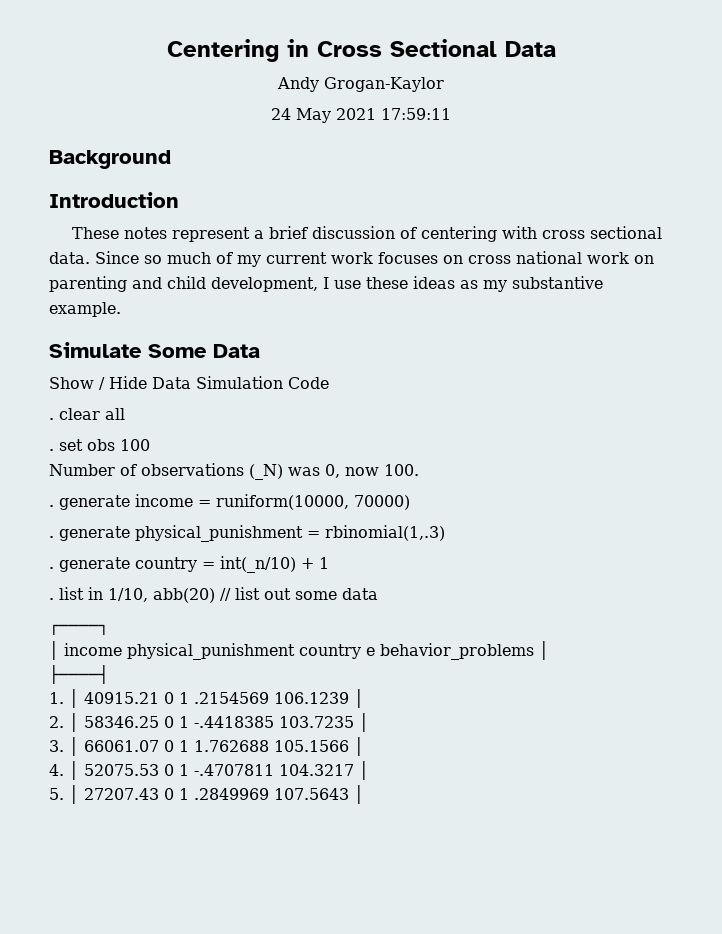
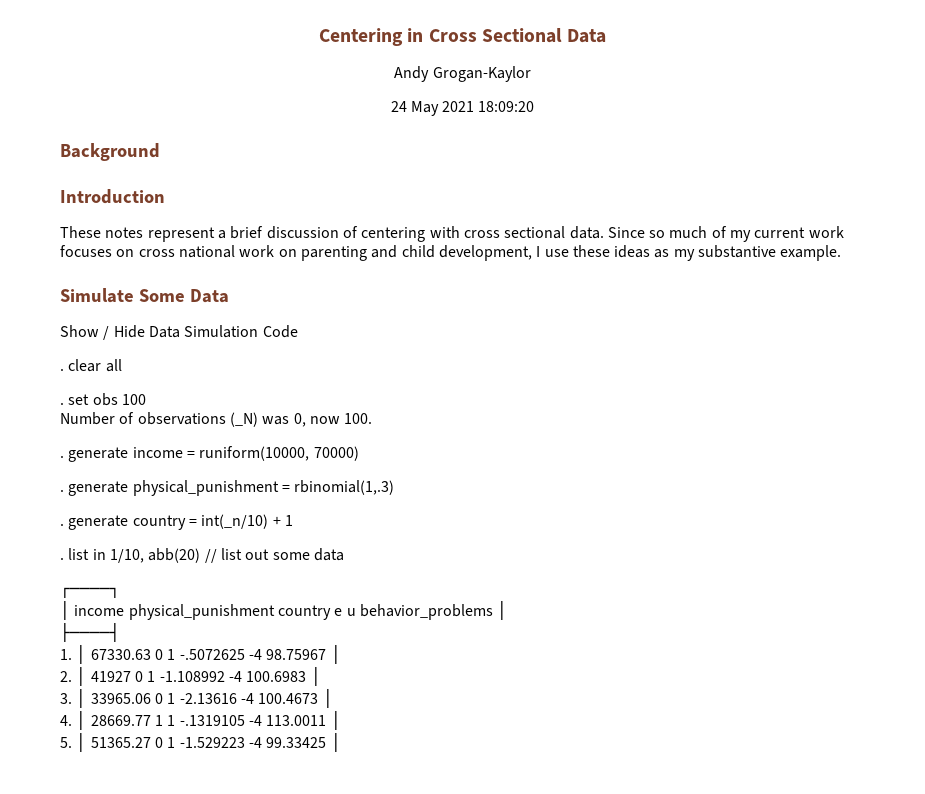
[381,108,451,120] 17:59:11 -> [478,101,535,112] 18:09:20
(375, 651) none -> [346,608,356,616] u
[84,692,349,704] 40915.21 0 1 .2154569 106.1239 -> [90,649,327,660] 67330.63 0 1 -.5072625 -4 98.75967
[84,716,354,728] 58346.25 0 1 -.4418385 103.7235 -> [90,671,307,682] 41927 0 1 -1.108992 -4 100.6983
[84,740,349,752] 66061.07 0 1 1.762688 105.1566 -> [90,693,319,704] 33965.06 0 1 -2.13616 -4 100.4673
[84,764,354,776] 52075.53 0 1 -.4707811 104.3217 -> [90,715,327,726] 28669.77 1 1 -.1319105 -4 113.0011
[84,788,349,800] 27207.43 0 1 .2849969 107.5643 -> [90,737,327,748] 51365.27 0 1 -1.529223 -4 99.33425

